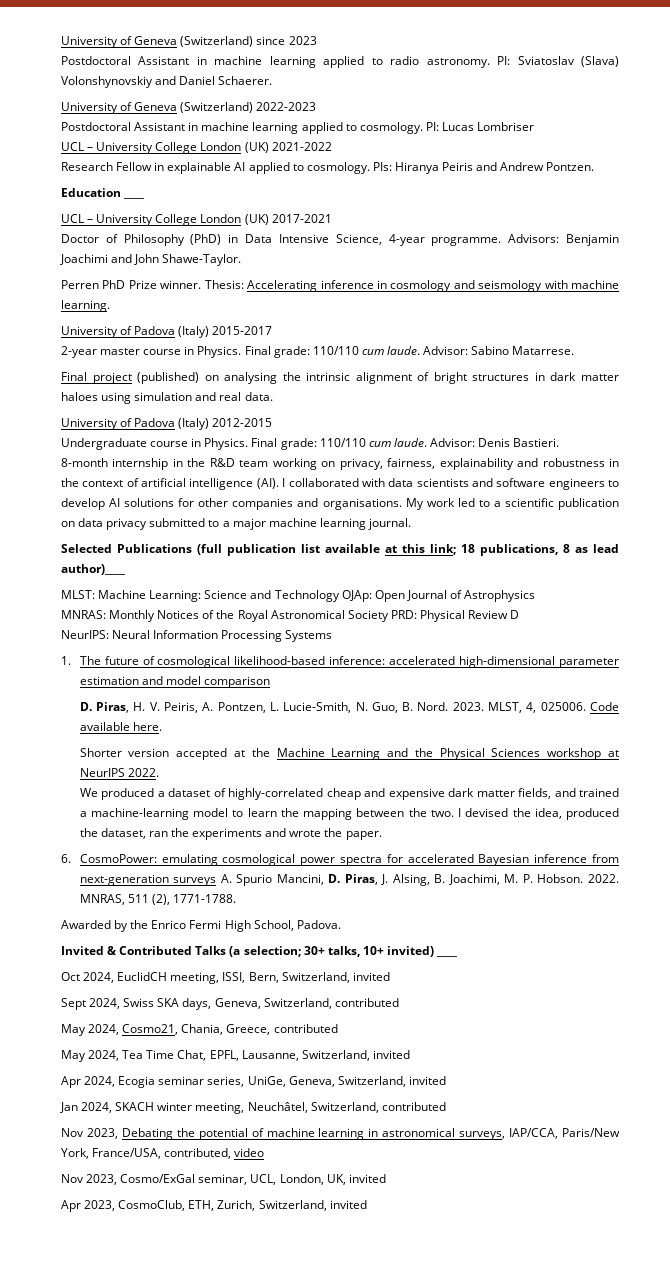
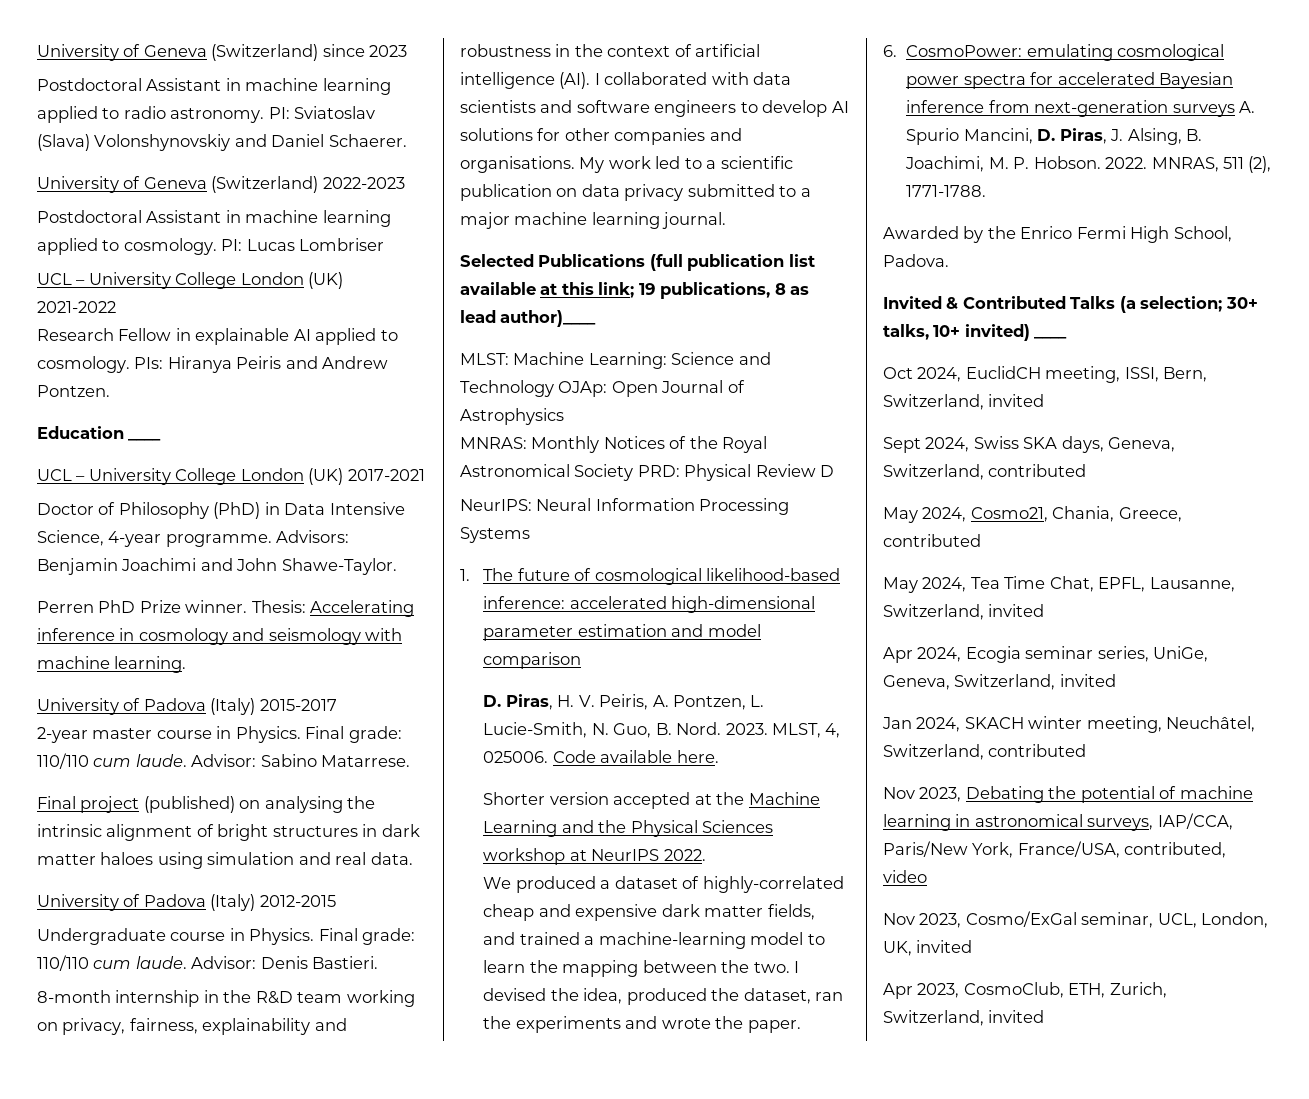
[461,544,475,553] 18 -> [638,283,656,295] 19

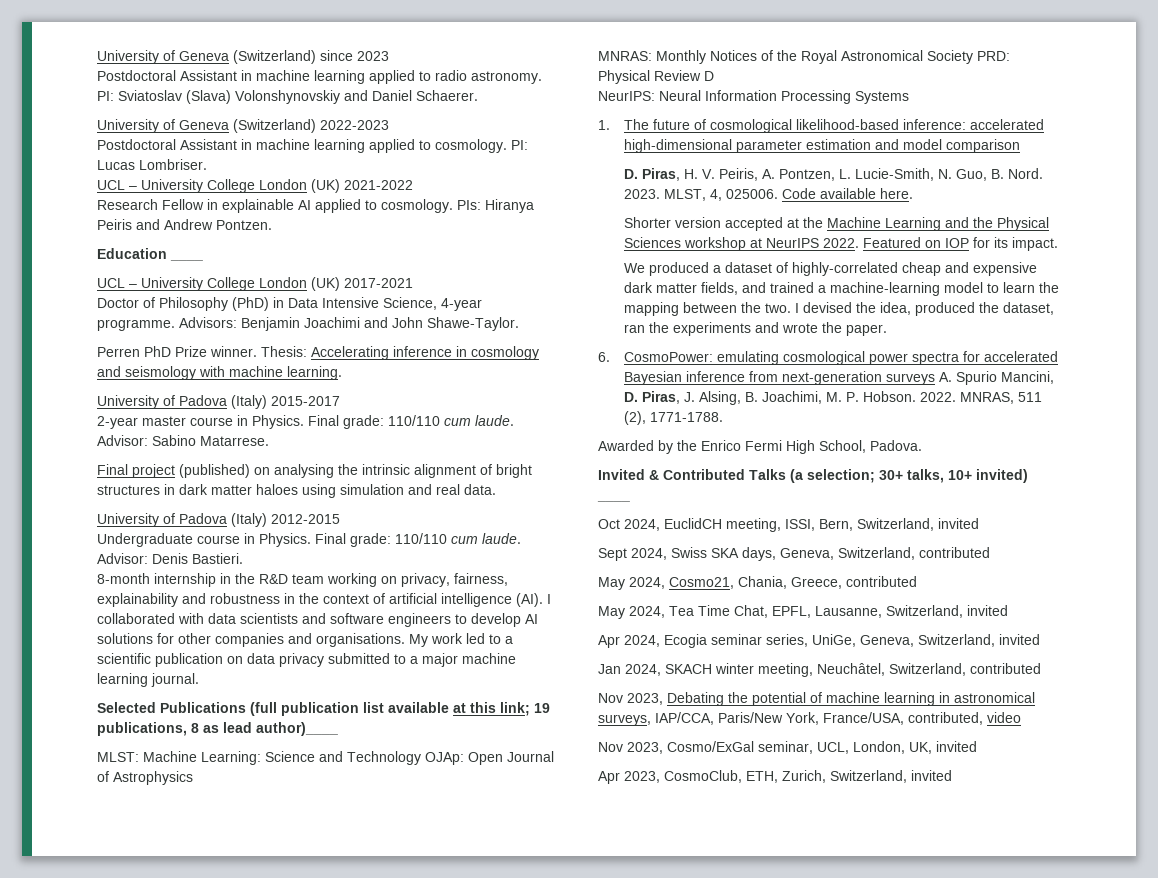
[299,238,385,251] Lombriser -> [139,159,207,170] Lombriser.
(706, 855) none -> [863,237,1059,251] Featured on IOP for its impact.

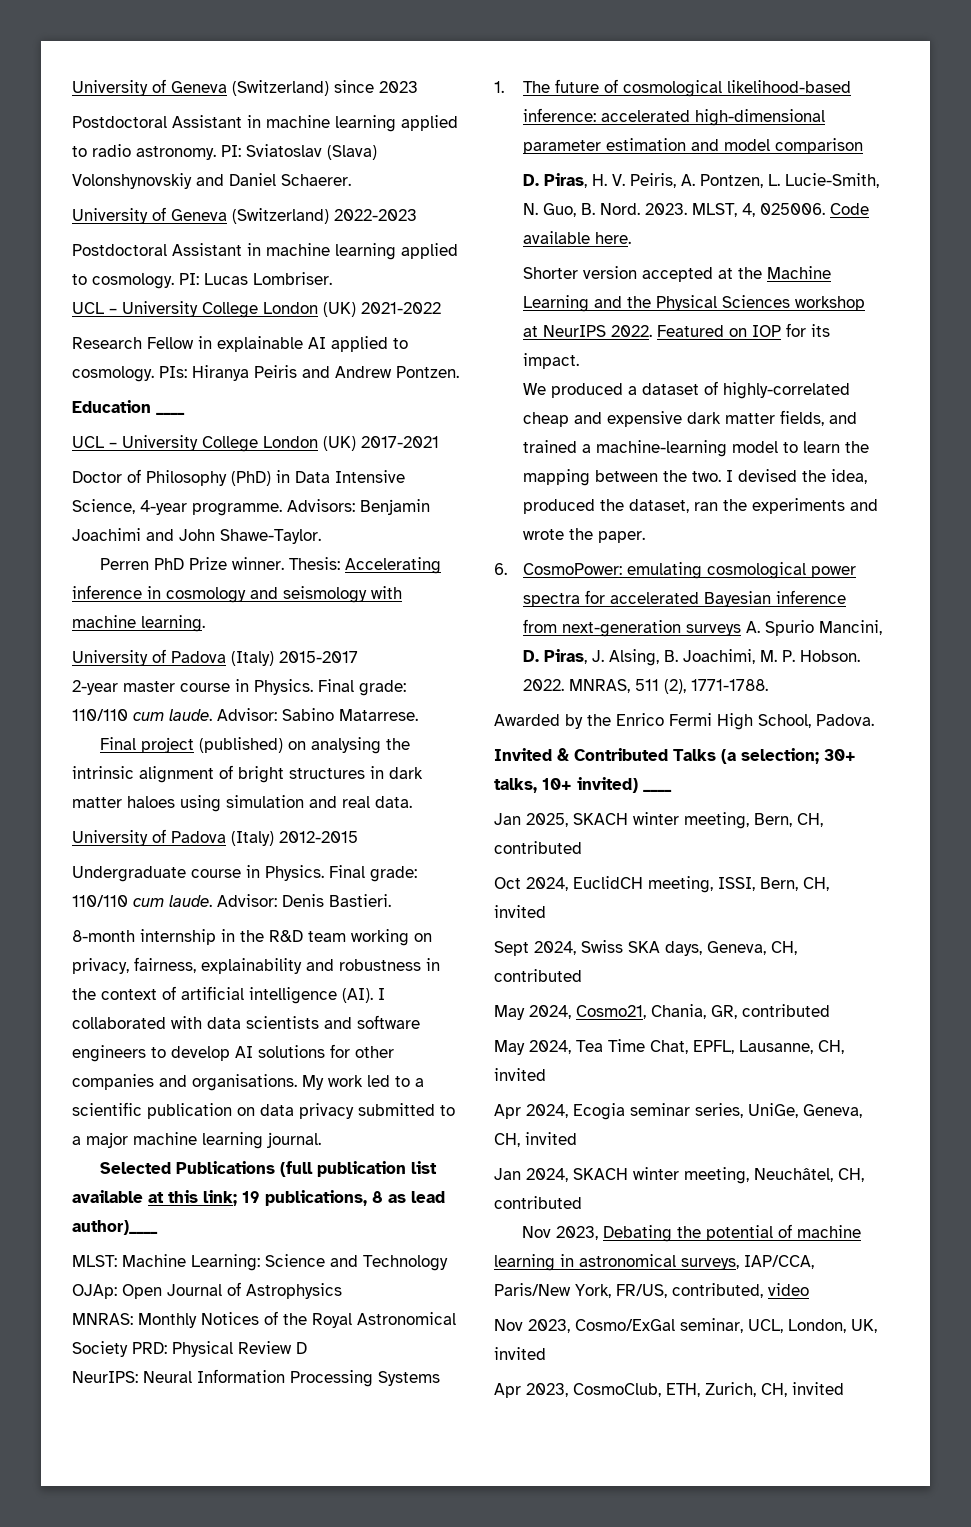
(630, 501) none -> [494,812,823,829] [494,841,582,854] // Jan 2025, SKACH winter meeting, Bern, CH, contributed
[857,518,934,531] Switzerland, -> [803,877,829,891] CH,
[838,547,915,560] Switzerland, -> [771,941,797,955] CH,
[791,577,842,589] Greece, -> [711,1005,737,1019] GR,
[886,605,963,618] Switzerland, -> [818,1040,844,1054] CH,
[918,634,995,647] Switzerland, -> [494,1133,520,1147] CH,
[889,663,966,676] Switzerland, -> [838,1168,864,1182] CH,
[823,712,904,725] France/USA, -> [616,1284,667,1298] FR/US,
[830,770,907,783] Switzerland, -> [761,1383,787,1397] CH,

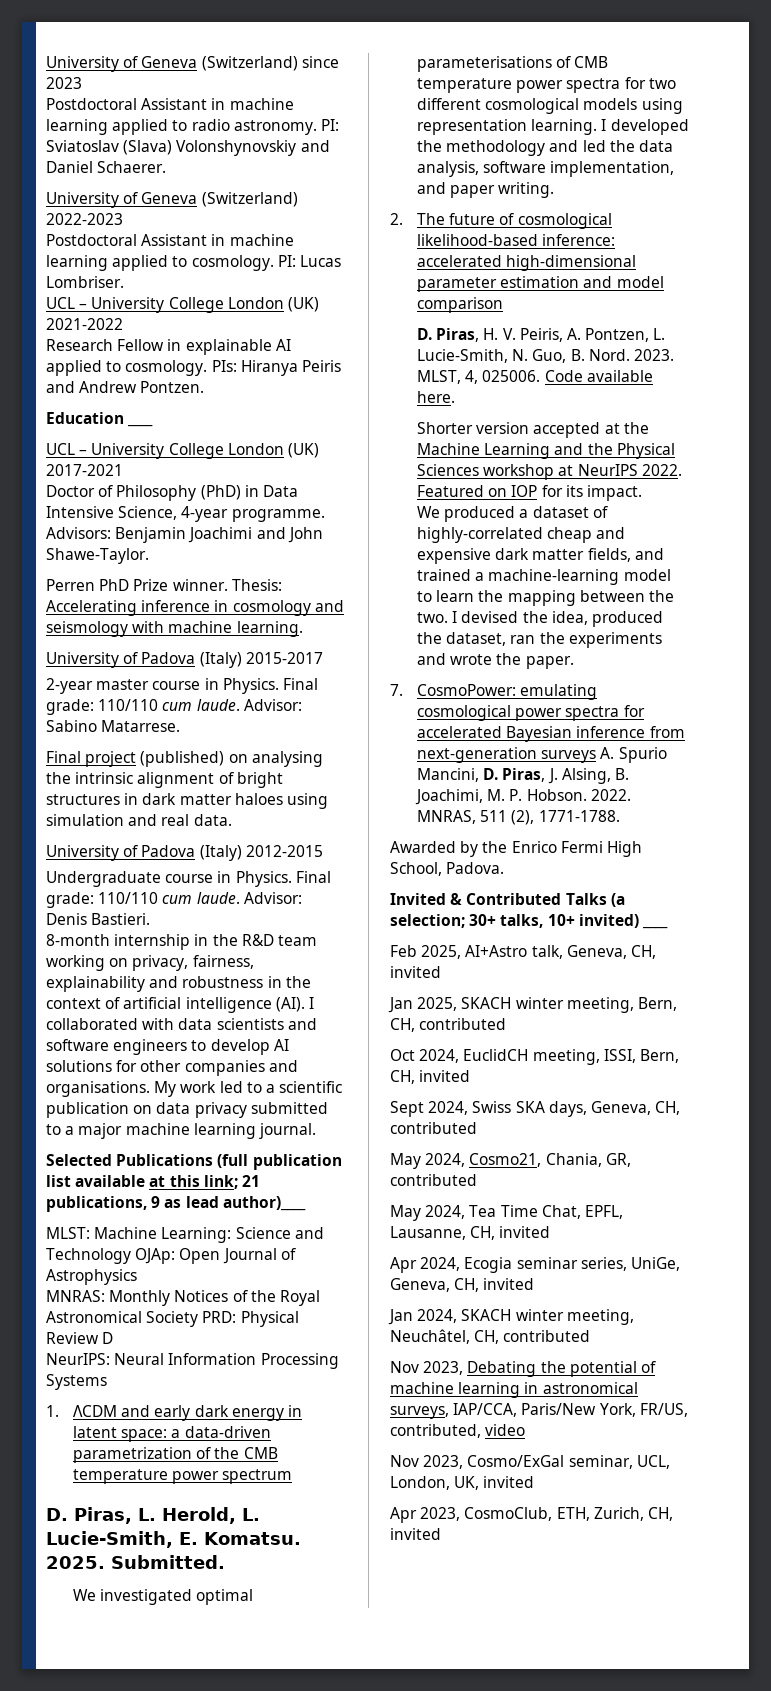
[242,1190,383,1206] 19 publications, 8 -> [241,1175,260,1187] [46,1196,161,1212] 21 publications, 9
(504, 87) none -> [73,1405,302,1421] [73,1426,271,1442] [73,1447,278,1463] [73,1469,293,1484] [46,1507,260,1524] [46,1531,301,1548] [46,1555,225,1569] [73,1589,254,1605] [417,56,609,72] [417,77,676,93] [417,98,683,114] [417,119,689,135] [417,140,673,156] [417,161,675,177] [417,182,555,198] [390,213,403,225] ΛCDM and early dark energy in latent space: a data-driven parametrization of the CMB temperature power spectrum // D. Piras, L. Herold, L. Lucie-Smith, E. Komatsu. 2025. Submitted. // We investigated optimal parameterisations of CMB temperature power spectra for two different cosmological models using representation learning. I developed the methodology and led the data analysis, software implementation, and paper writing. // 2.
[494,563,507,575] 6. -> [390,684,403,696] 7.
(672, 790) none -> [390,945,656,959] [390,966,441,978] // Feb 2025, AI+Astro talk, Geneva, CH, invited

